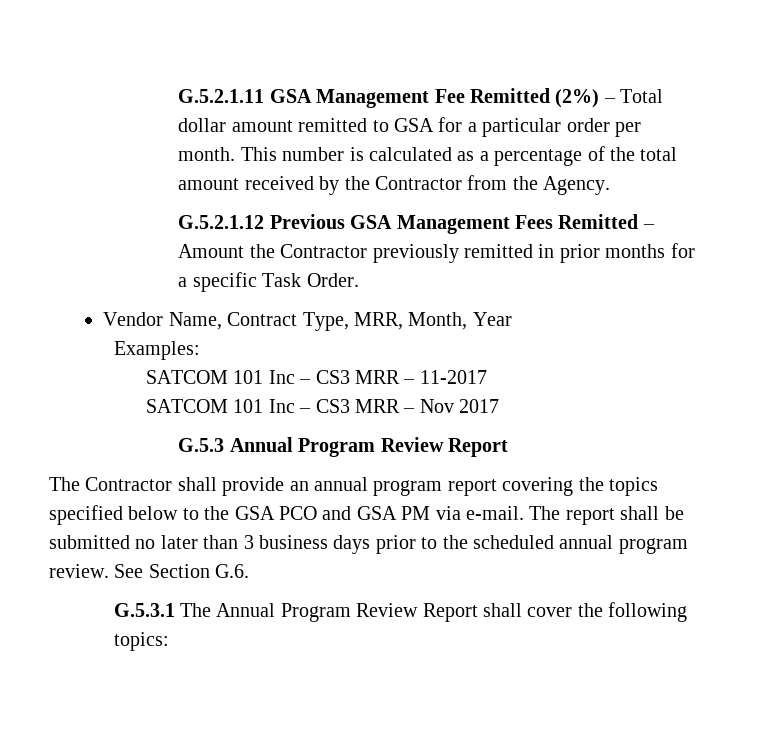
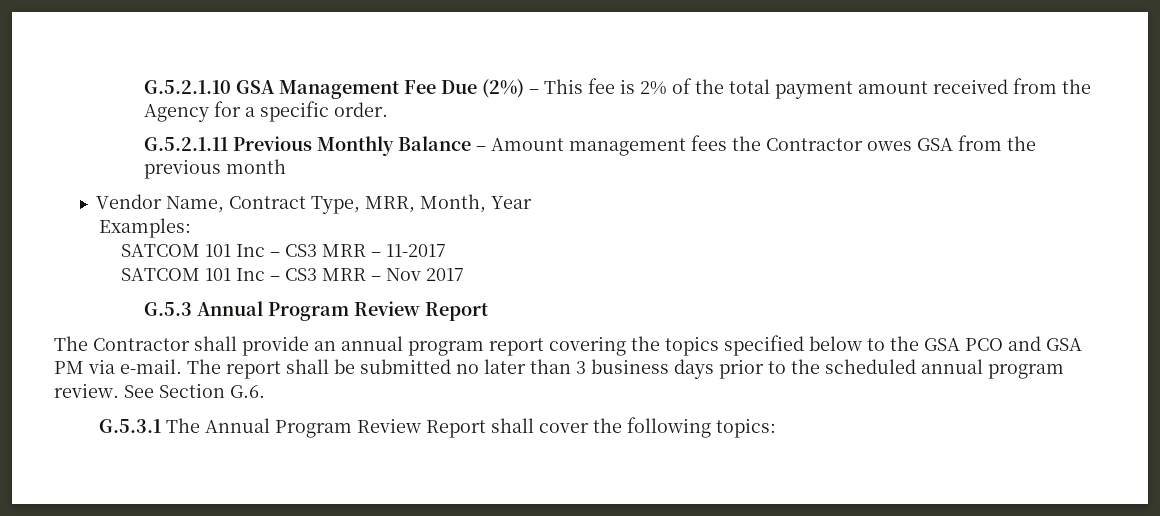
[178,89,265,103] G.5.2.1.11 -> [143,80,231,94] G.5.2.1.10
[469,88,550,103] Remitted -> [440,80,477,94] Due
[620,89,664,103] [178,117,641,137] [178,147,583,166] Total dollar amount remitted to GSA for a particular order per month. This number is calculated as a percentage -> [543,78,667,95] This fee is 2%
(678, 154) none -> [774,81,853,99] payment
[319,175,611,195] [178,214,655,234] [178,243,695,263] [178,272,359,292] by the Contractor from the Agency. // G.5.2.1.12 Previous GSA Management Fees Remitted – Amount the Contractor previously remitted in prior months for a specific Task Order. -> [1012,78,1091,94] [143,101,388,122] [143,135,1036,156] [143,159,286,179] from the Agency for a specific order. // G.5.2.1.11 Previous Monthly Balance – Amount management fees the Contractor owes GSA from the previous month

